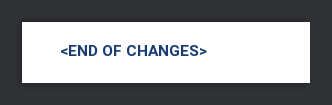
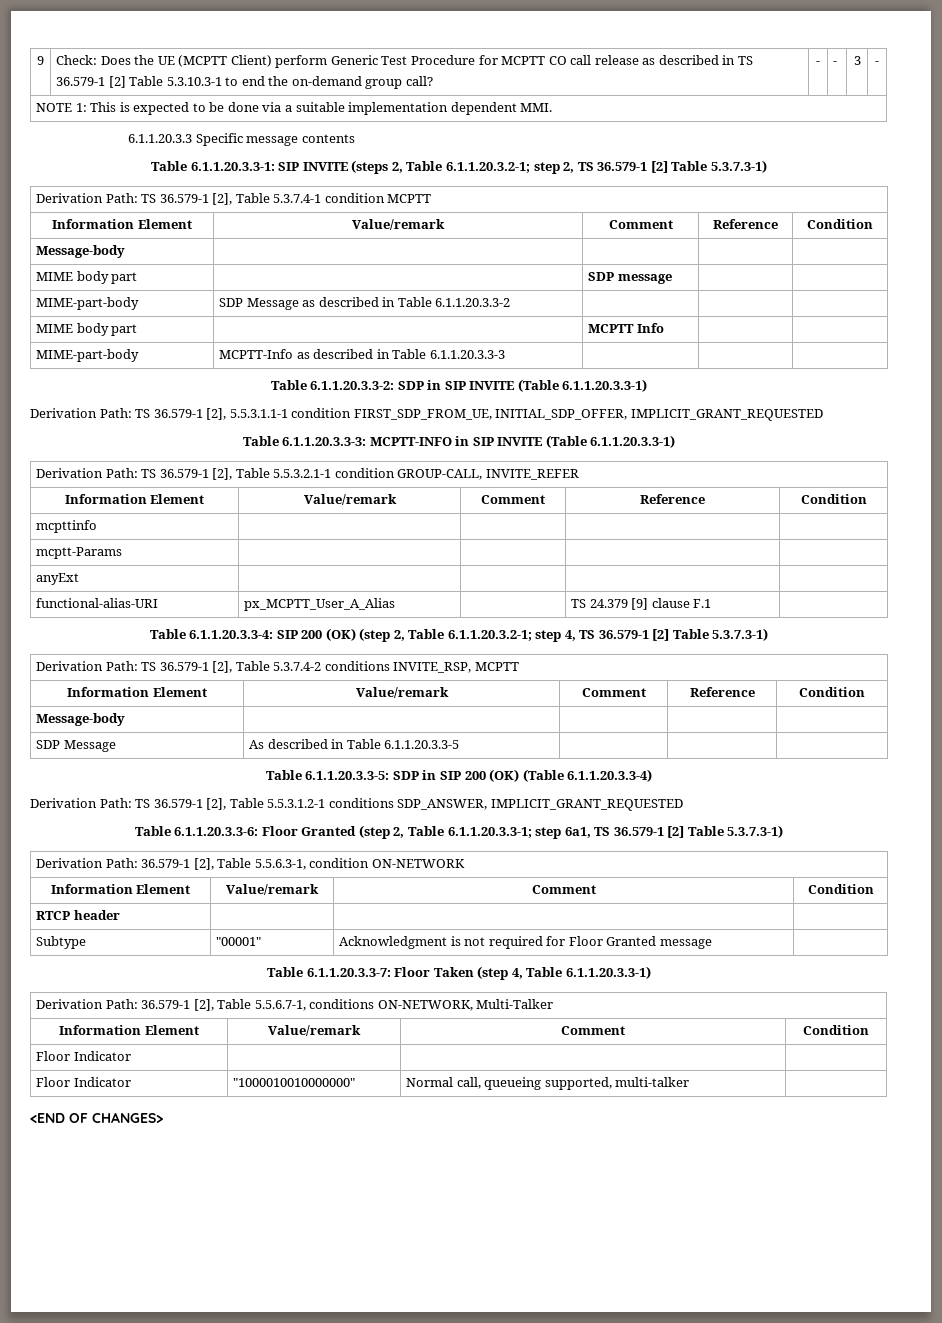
(60, 50) none -> [37,56,44,65] [56,55,753,68] [56,76,433,89] [816,61,820,65] [833,61,838,65] [853,56,861,65] [875,61,879,65] [36,102,553,115] [128,133,355,146] [151,160,767,174] [36,193,432,205] [52,219,192,229] [351,219,445,230] [608,220,673,229] [713,219,778,229] [807,219,873,229] [36,245,126,258] [36,271,138,284] [588,272,672,284] [36,297,140,310] [219,297,511,310] [36,323,138,336] [588,323,664,333] [36,349,140,362] [219,349,505,359] [270,379,648,392] [30,408,823,421] [242,435,676,448] [36,468,579,480] [64,494,205,504] [303,494,397,505] [481,495,545,504] [640,494,705,504] [800,494,867,504] [36,520,98,533] [36,547,123,559] [36,573,80,585] [36,598,159,608] [244,598,396,611] [571,598,712,610] [149,628,769,642] [36,661,519,673] [67,687,207,697] [355,687,449,698] [581,688,646,697] [689,687,755,697] [799,687,865,697] [36,713,126,726] [36,740,116,752] [249,739,460,749] [265,769,653,782] [30,798,683,811] [134,825,784,839] [36,858,465,870] [50,884,191,894] [226,884,319,895] [531,885,596,894] [807,884,874,894] [36,910,120,920] [36,936,87,949] [216,937,262,946] [339,936,712,949] [267,966,651,980] [36,999,554,1011] [59,1025,199,1035] [268,1025,361,1036] [561,1026,625,1035] [803,1025,869,1035] [36,1051,131,1061] [36,1077,131,1087] [233,1078,356,1087] [406,1077,690,1090] 9 | Check: Does the UE (MCPTT Client) perform Generic Test Procedure for MCPTT CO call release as described in TS 36.579-1 [2] Table 5.3.10.3-1 to end the on-demand group call? | - | - | 3 | - // NOTE 1: This is expected to be done via a suitable implementation dependent MMI. // 6.1.1.20.3.3 Specific message contents // Table 6.1.1.20.3.3-1: SIP INVITE (steps 2, Table 6.1.1.20.3.2-1; step 2, TS 36.579-1 [2] Table 5.3.7.3-1) // Derivation Path: TS 36.579-1 [2], Table 5.3.7.4-1 condition MCPTT // Information Element | Value/remark | Comment | Reference | Condition // Message-body | | | | // MIME body part | | SDP message | | // MIME-part-body | SDP Message as described in Table 6.1.1.20.3.3-2 | | | // MIME body part | | MCPTT Info | | // MIME-part-body | MCPTT-Info as described in Table 6.1.1.20.3.3-3 | | | // Table 6.1.1.20.3.3-2: SDP in SIP INVITE (Table 6.1.1.20.3.3-1) // Derivation Path: TS 36.579-1 [2], 5.5.3.1.1-1 condition FIRST_SDP_FROM_UE, INITIAL_SDP_OFFER, IMPLICIT_GRANT_REQUESTED // Table 6.1.1.20.3.3-3: MCPTT-INFO in SIP INVITE (Table 6.1.1.20.3.3-1) // Derivation Path: TS 36.579-1 [2], Table 5.5.3.2.1-1 condition GROUP-CALL, INVITE_REFER // Information Element | Value/remark | Comment | Reference | Condition // mcpttinfo | | | | // mcptt-Params | | | | // anyExt | | | | // functional-alias-URI | px_MCPTT_User_A_Alias | | TS 24.379 [9] clause F.1 | // Table 6.1.1.20.3.3-4: SIP 200 (OK) (step 2, Table 6.1.1.20.3.2-1; step 4, TS 36.579-1 [2] Table 5.3.7.3-1) // Derivation Path: TS 36.579-1 [2], Table 5.3.7.4-2 conditions INVITE_RSP, MCPTT // Information Element | Value/remark | Comment | Reference | Condition // Message-body | | | | // SDP Message | As described in Table 6.1.1.20.3.3-5 | | | // Table 6.1.1.20.3.3-5: SDP in SIP 200 (OK) (Table 6.1.1.20.3.3-4) // Derivation Path: TS 36.579-1 [2], Table 5.5.3.1.2-1 conditions SDP_ANSWER, IMPLICIT_GRANT_REQUESTED // Table 6.1.1.20.3.3-6: Floor Granted (step 2, Table 6.1.1.20.3.3-1; step 6a1, TS 36.579-1 [2] Table 5.3.7.3-1) // Derivation Path: 36.579-1 [2], Table 5.5.6.3-1, condition ON-NETWORK // Information Element | Value/remark | Comment | Condition // RTCP header | | | // Subtype | "00001" | Acknowledgment is not required for Floor Granted message | // Table 6.1.1.20.3.3-7: Floor Taken (step 4, Table 6.1.1.20.3.3-1) // Derivation Path: 36.579-1 [2], Table 5.5.6.7-1, conditions ON-NETWORK, Multi-Talker // Information Element | Value/remark | Comment | Condition // Floor Indicator | | | // Floor Indicator | "1000010010000000" | Normal call, queueing supported, multi-talker | //

